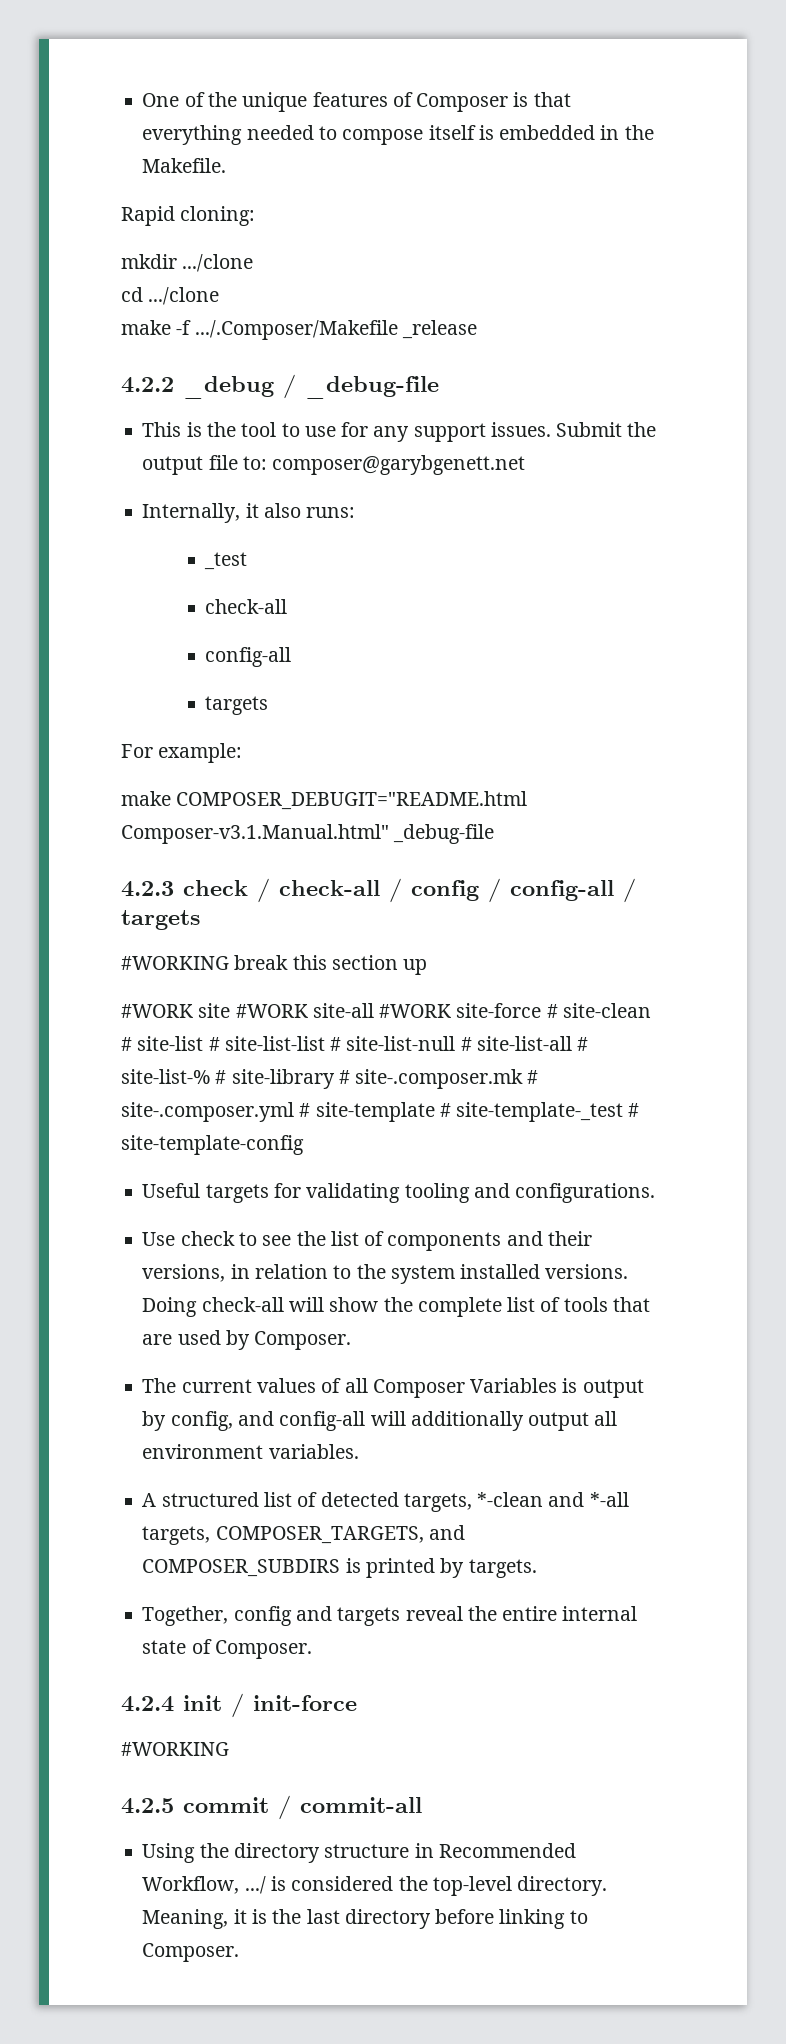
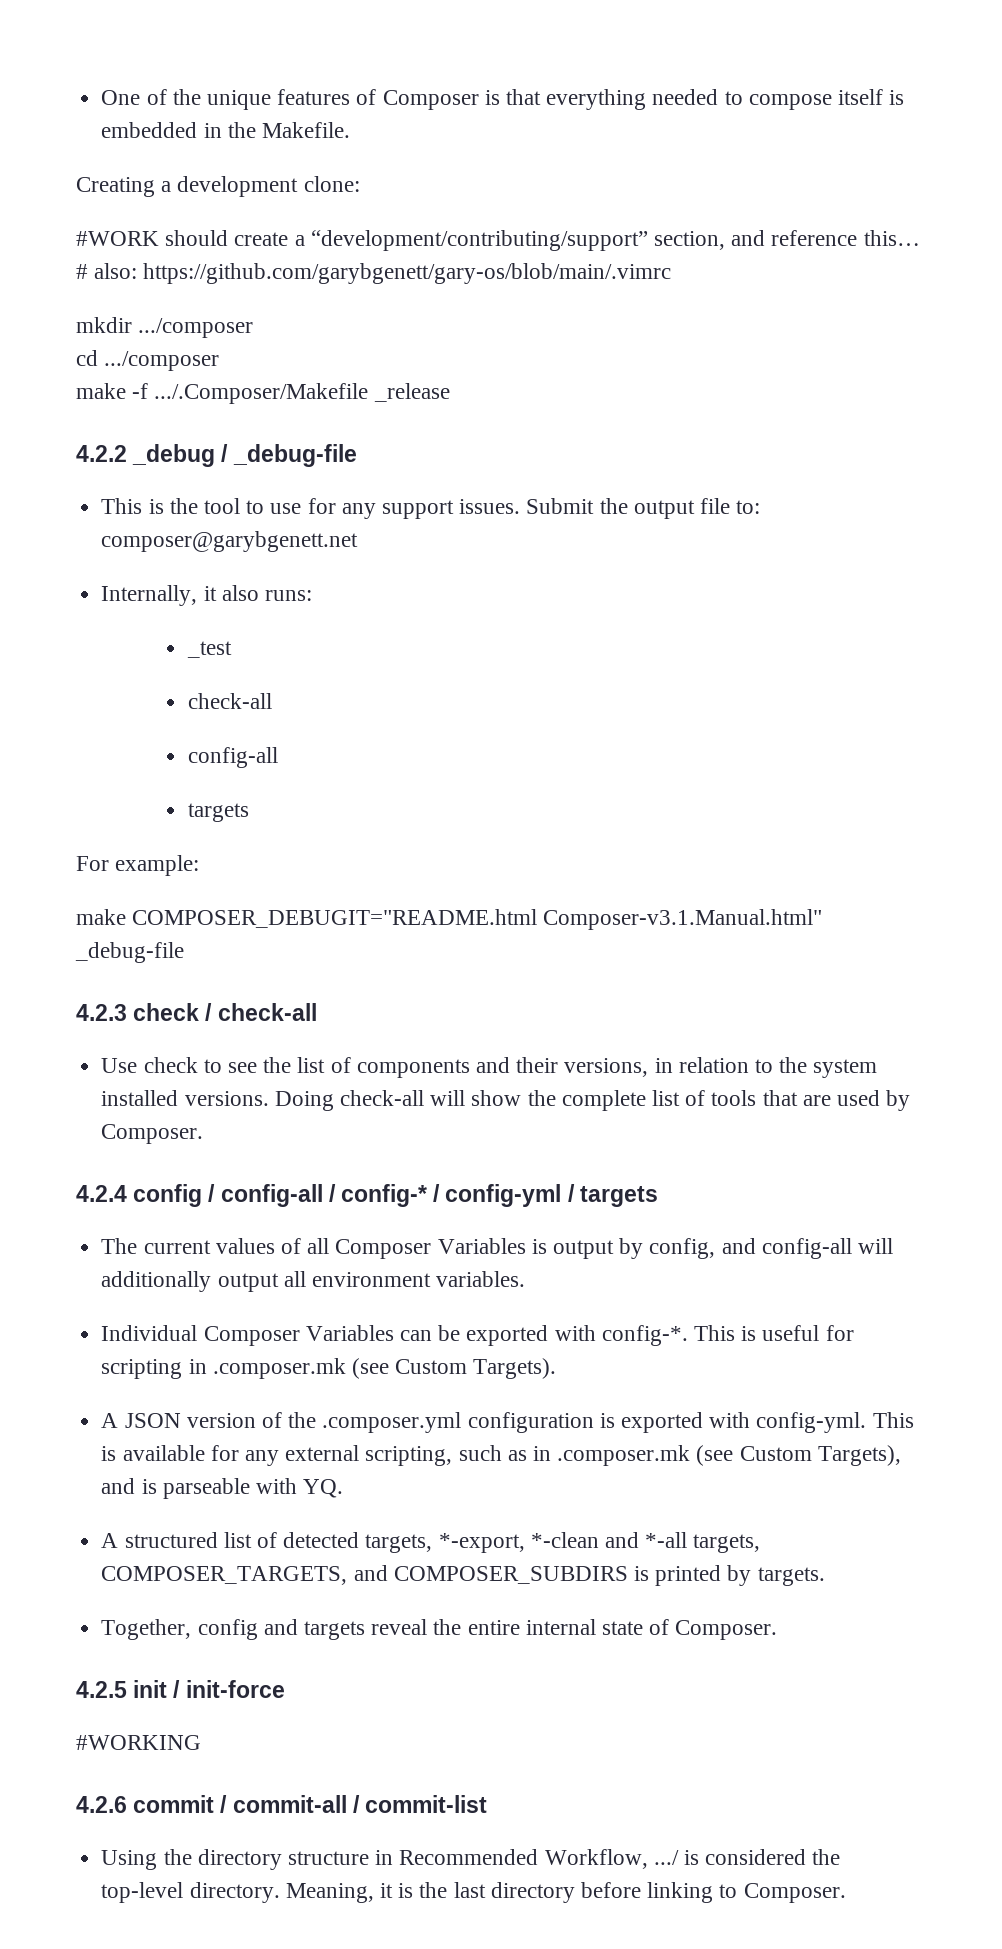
[121,206,256,226] Rapid cloning: -> [76,176,360,197] [76,230,920,251] [76,263,672,284] Creating a development clone: // #WORK should create a “development/contributing/support” section, and reference this… # also: https://github.com/garybgenett/gary-os/blob/main/.vimrc
[182,254,254,272] .../clone -> [138,318,254,338] .../composer
[148,287,220,305] .../clone -> [104,351,220,371] .../composer
[389,878,636,903] [121,910,200,930] [121,955,428,975] [121,1003,651,1018] [121,1036,589,1051] [121,1069,539,1089] [121,1102,640,1122] [121,1135,304,1155] [142,1183,656,1203] / config / config-all / targets // #WORKING break this section up // #WORK site #WORK site-all #WORK site-force # site-clean # site-list # site-list-list # site-list-null # site-list-all # site-list-% # site-library # site-.composer.mk # site-.composer.yml # site-template # site-template-_test # site-template-config // Useful targets for validating tooling and configurations. -> (317, 1012) none
(352, 1340) none -> [76,1184,658,1207] // 4.2.4 config / config-all / config-* / config-yml / targets
(359, 1451) none -> [101,1325,854,1346] [101,1358,557,1379] [101,1412,914,1433] [101,1445,901,1466] [101,1478,344,1499] // Individual Composer Variables can be exported with config-*. This is useful for scripting in .composer.mk (see Custom Targets). // A JSON version of the .composer.yml configuration is exported with config-yml. This is available for any external scripting, such as in .composer.mk (see Custom Targets), and is parseable with YQ.
(472, 1502) none -> [438,1533,525,1553] *-export,
[121,1696,174,1712] 4.2.4 -> [76,1681,127,1698] 4.2.5
[121,1798,174,1814] 4.2.5 -> [76,1796,127,1813] 4.2.6
(422, 1805) none -> [352,1795,488,1813] / commit-list

